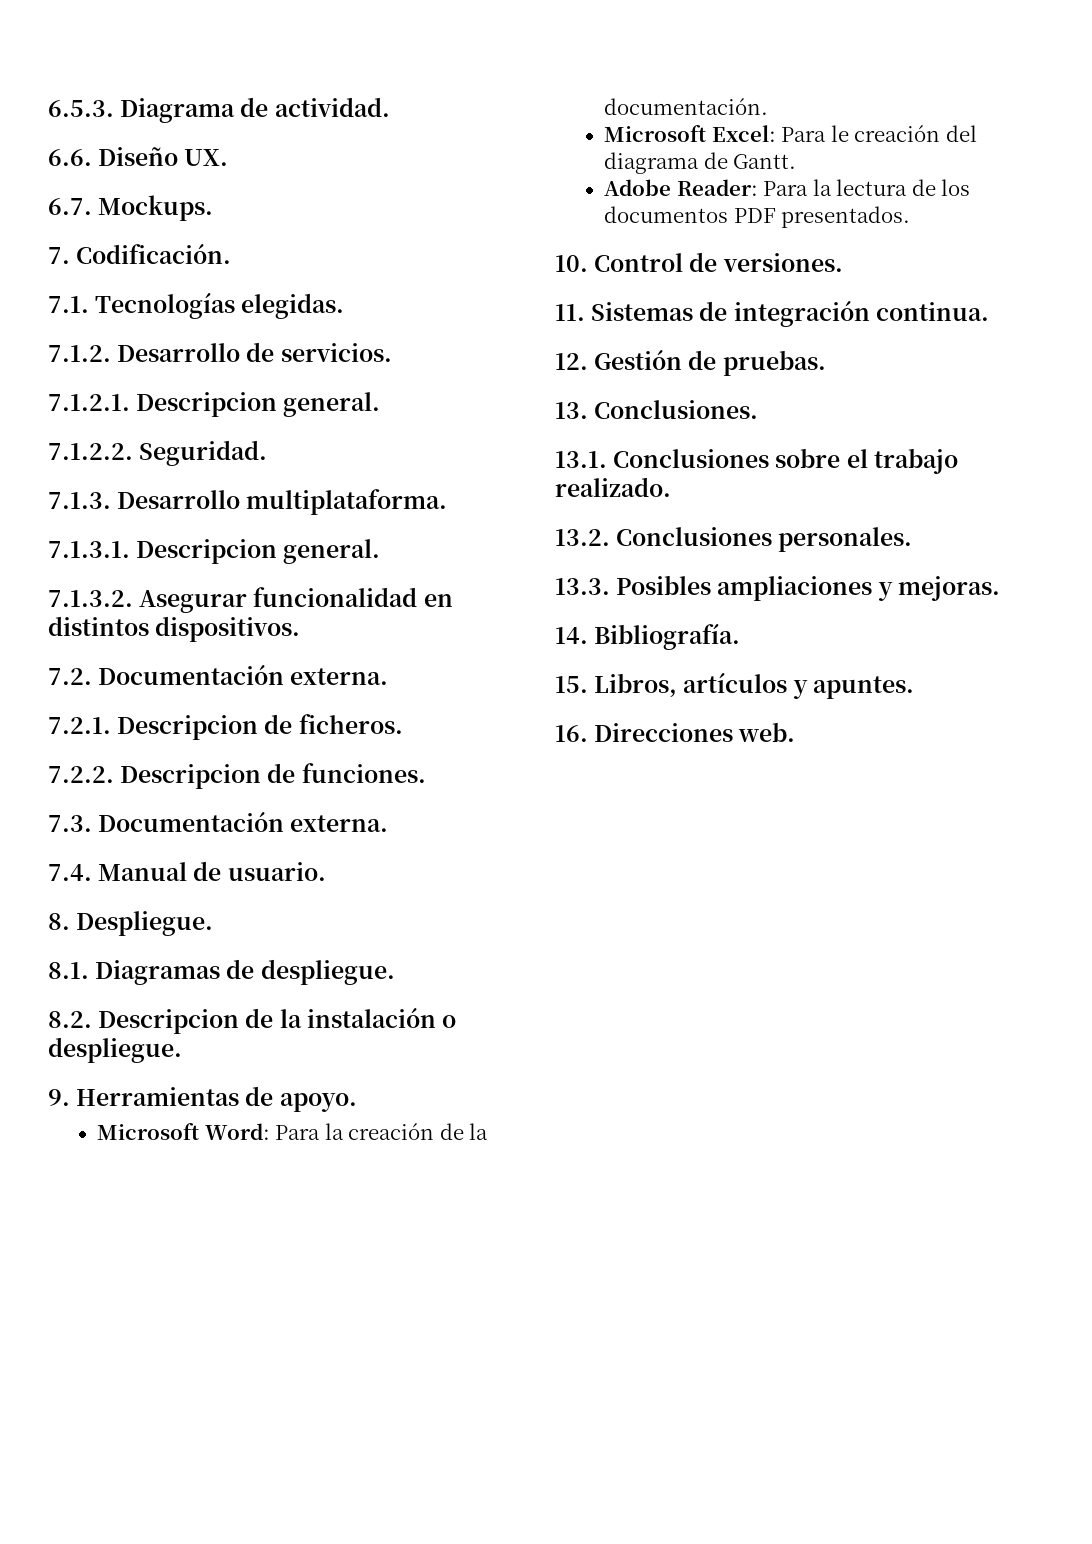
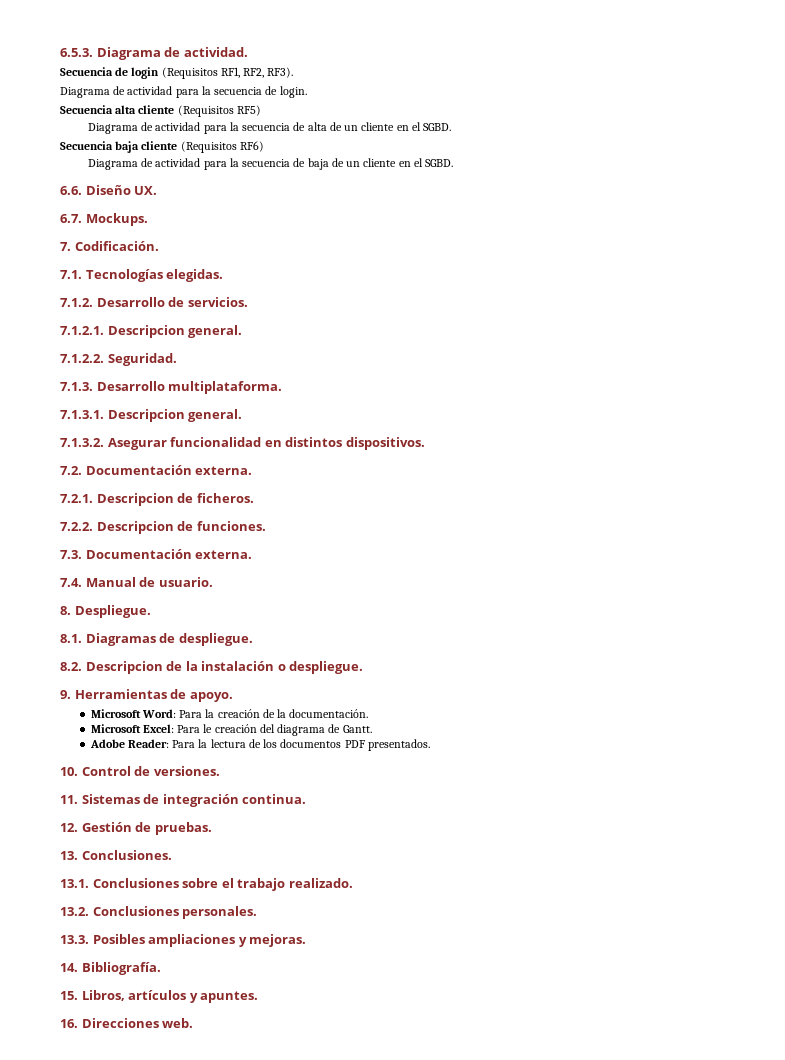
(390, 107) none -> [60,67,294,79] [60,86,307,98] [60,105,261,117] [87,122,452,134] [60,141,264,153] [87,158,454,170] // Secuencia de login (Requisitos RF1, RF2, RF3). // Diagrama de actividad para la secuencia de login. // Secuencia alta cliente (Requisitos RF5) // Diagrama de actividad para la secuencia de alta de un cliente en el SGBD. // Secuencia baja cliente (Requisitos RF6) // Diagrama de actividad para la secuencia de baja de un cliente en el SGBD.

